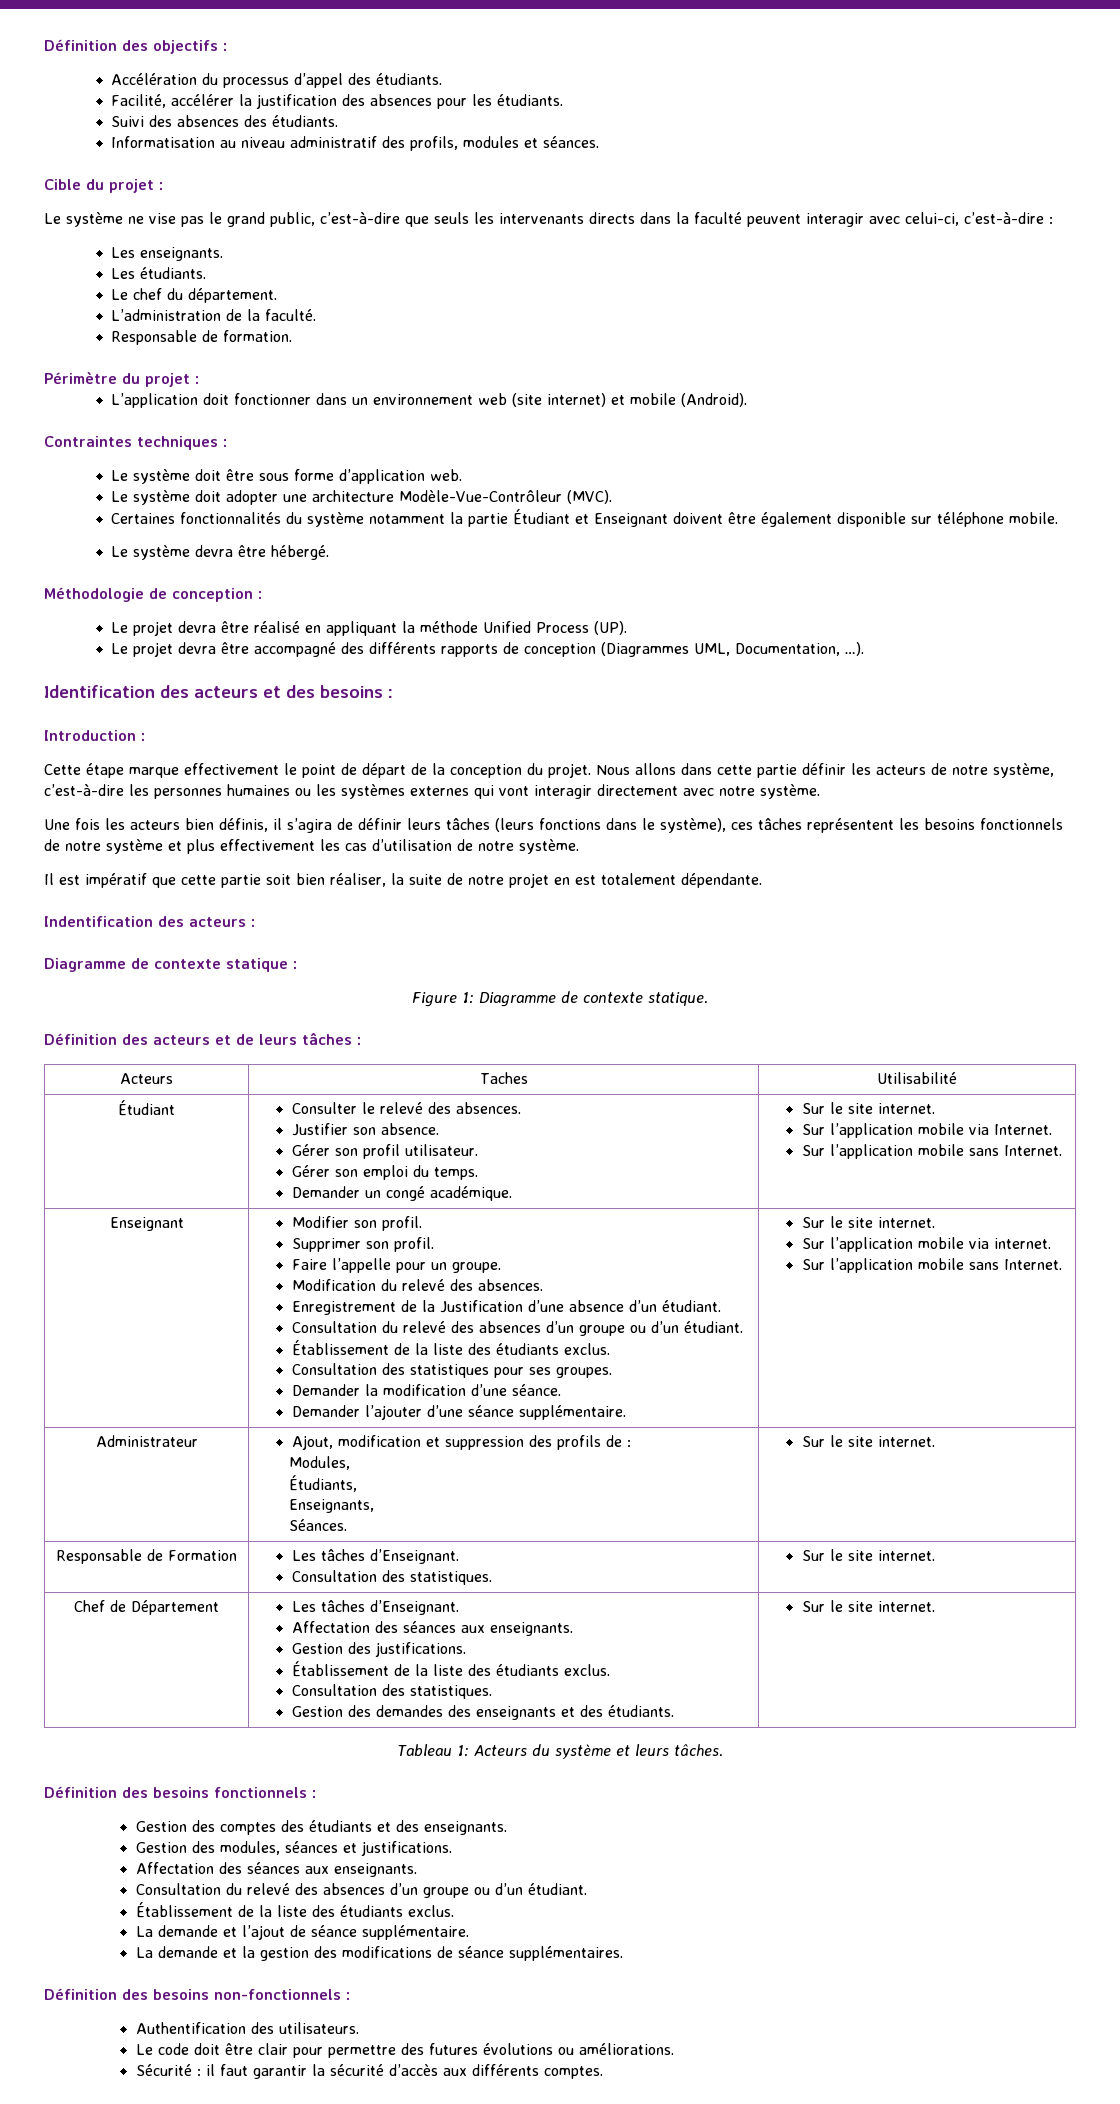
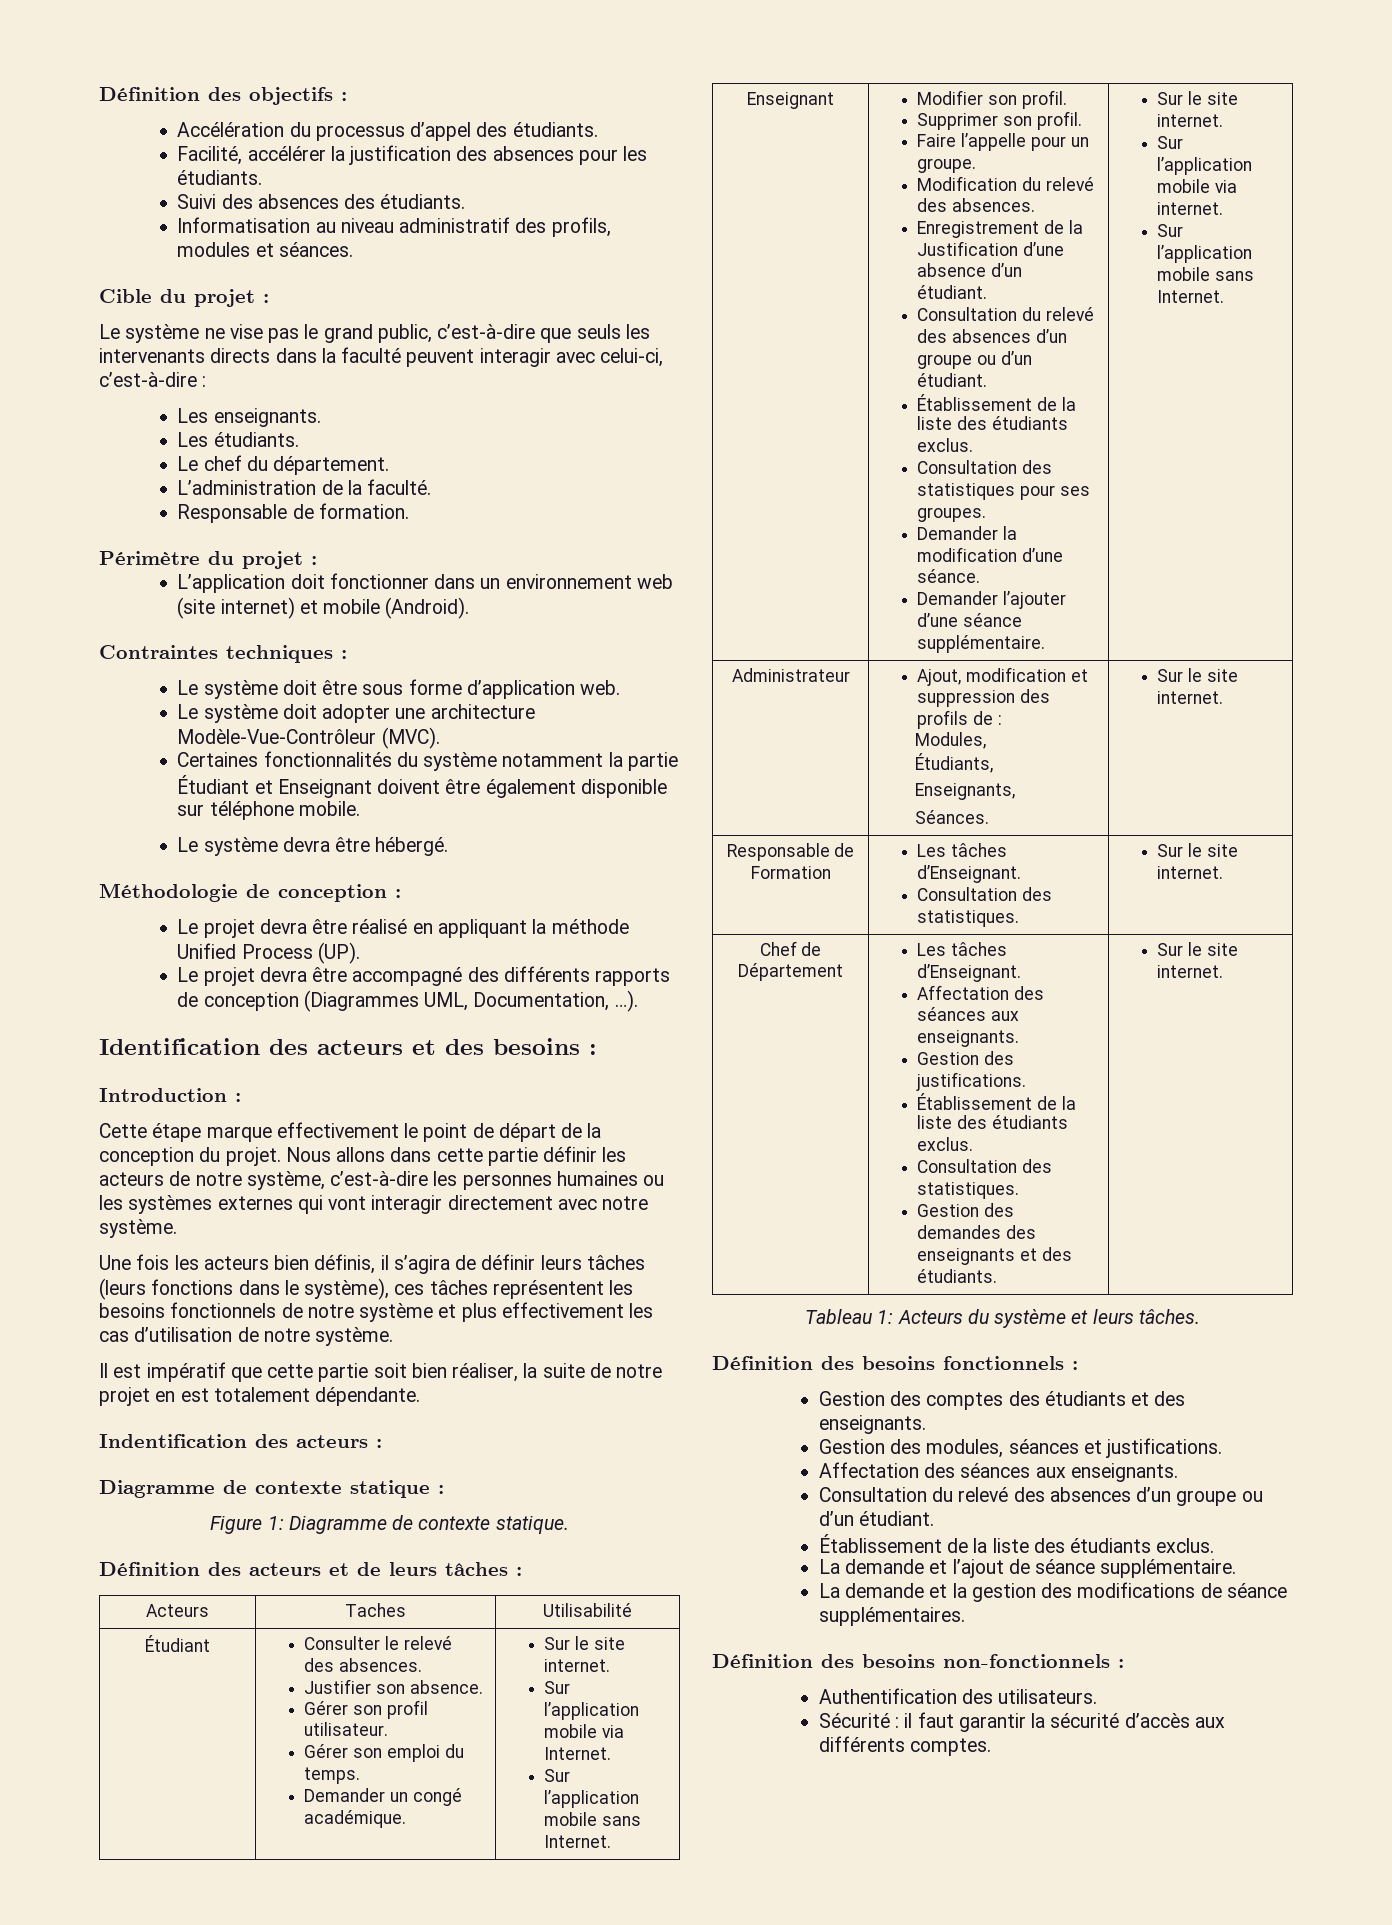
[135,2043,674,2058] // Le code doit être clair pour permettre des futures évolutions ou améliorations. -> (1098, 1696) none

